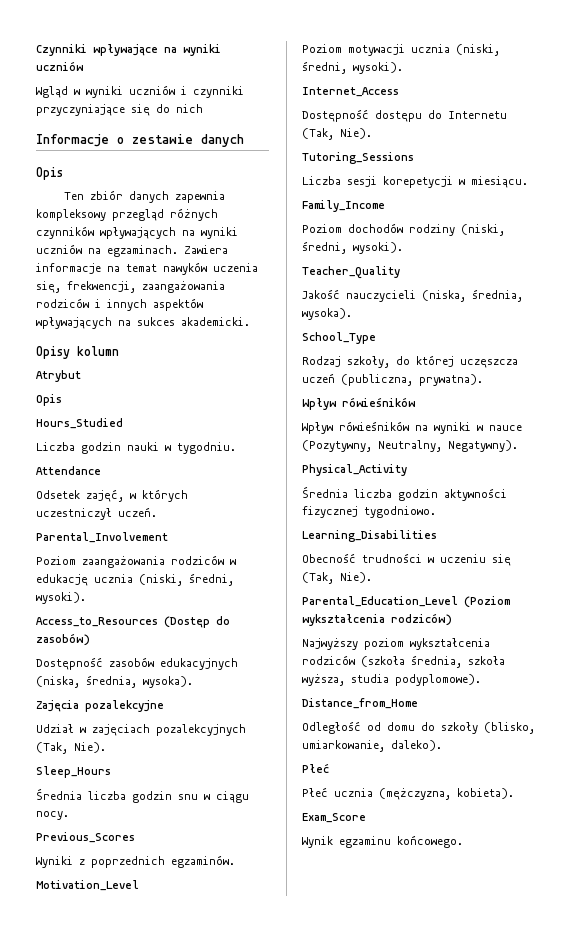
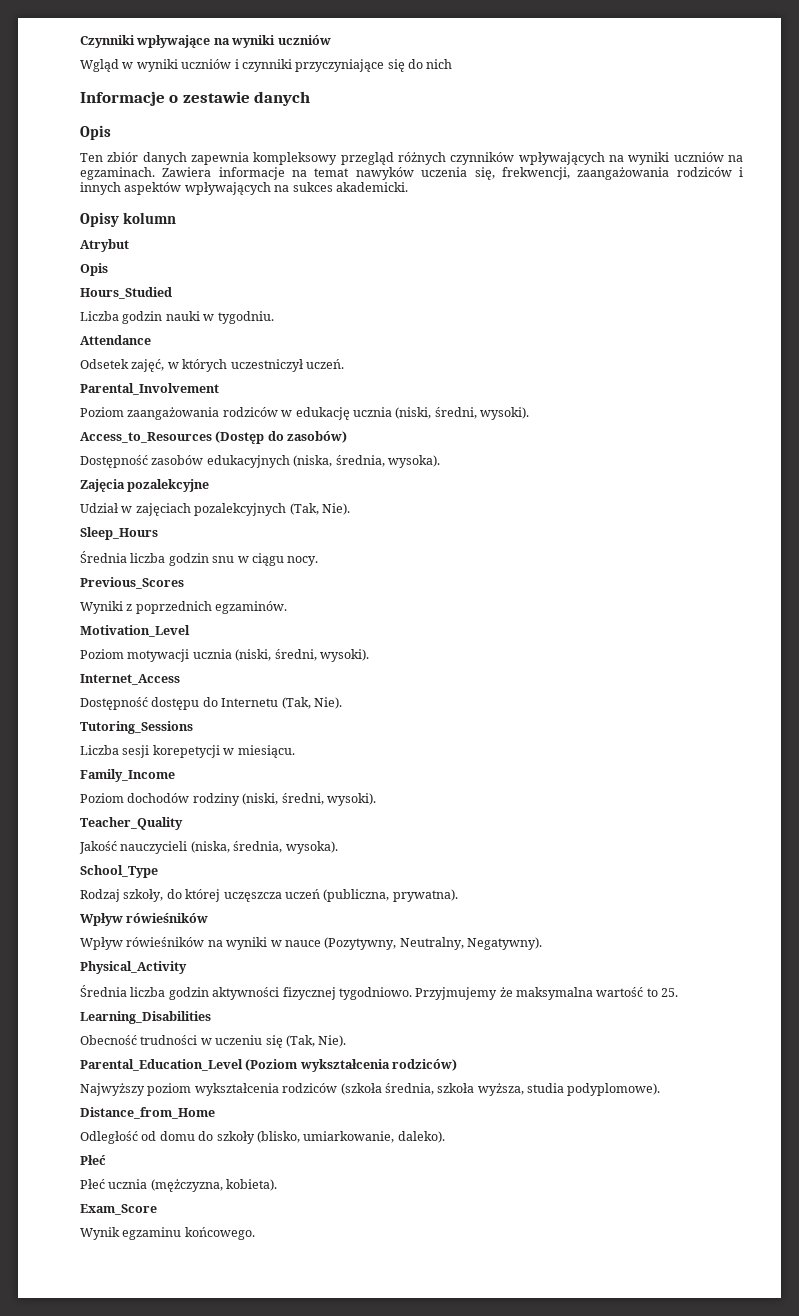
(436, 512) none -> [415,987,679,1000] Przyjmujemy że maksymalna wartość to 25.

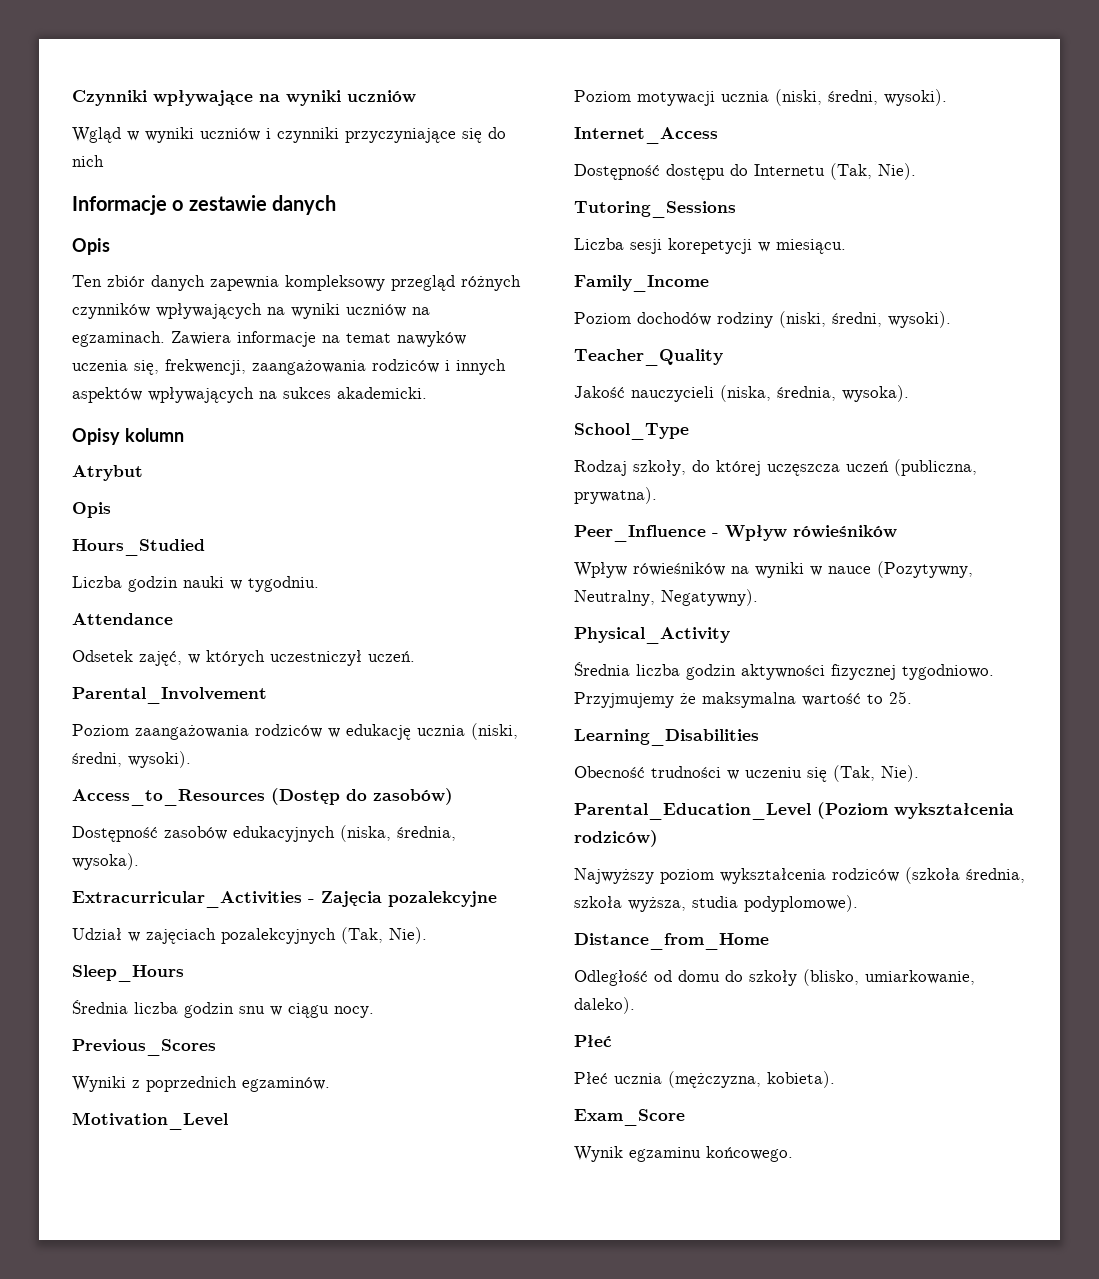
(440, 461) none -> [72,891,315,908] Extracurricular_Activities -
(458, 895) none -> [574,525,719,542] Peer_Influence -

